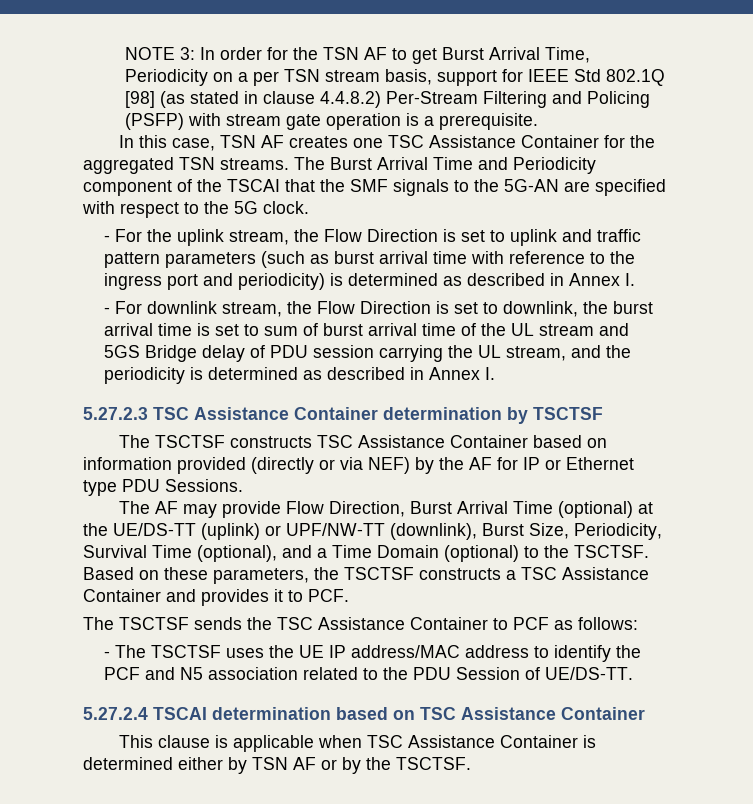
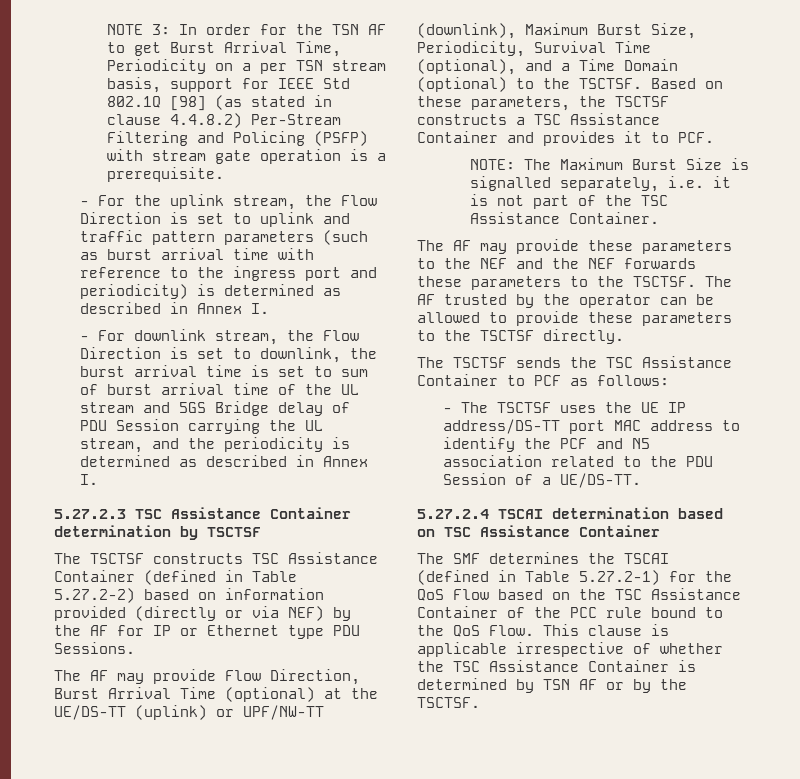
[119,135,656,151] [83,157,596,174] [83,179,666,196] [82,201,309,218] // In this case, TSN AF creates one TSC Assistance Container for the aggregated TSN streams. The Burst Arrival Time and Periodicity component of the TSCAI that the SMF signals to the 5G-AN are specified with respect to the 5G clock. -> (224, 174) none
[313,345,375,358] session -> [116,419,180,431] Session
(529, 441) none -> [144,570,297,585] [54,588,135,603] (defined in Table 5.27.2-2)
(477, 531) none -> [525,23,588,35] Maximum
(349, 595) none -> [469,158,749,170] [469,176,731,192] [469,194,668,209] [469,212,659,224] [417,239,732,254] [417,258,696,269] [417,276,732,290] [417,294,714,308] [417,311,732,326] [417,329,624,344] // NOTE: The Maximum Burst Size is signalled separately, i.e. it is not part of the TSC Assistance Container. // The AF may provide these parameters to the NEF and the NEF forwards these parameters to the TSCTSF. The AF trusted by the operator can be allowed to provide these parameters to the TSCTSF directly.
[351,645,461,658] address/MAC -> [443,419,642,434] address/DS-TT port MAC
(541, 673) none -> [542,477,552,485] a
[119,735,363,752] This clause is applicable when -> [417,552,669,564] [417,570,732,585] [417,588,741,601] [417,606,723,618] [417,624,669,637] [417,642,723,657] [417,661,444,672] The SMF determines the TSCAI (defined in Table 5.27.2-1) for the QoS Flow based on the TSC Assistance Container of the PCC rule bound to the QoS Flow. This clause is applicable irrespective of whether the
[178,757,223,770] either -> (507, 684) none

